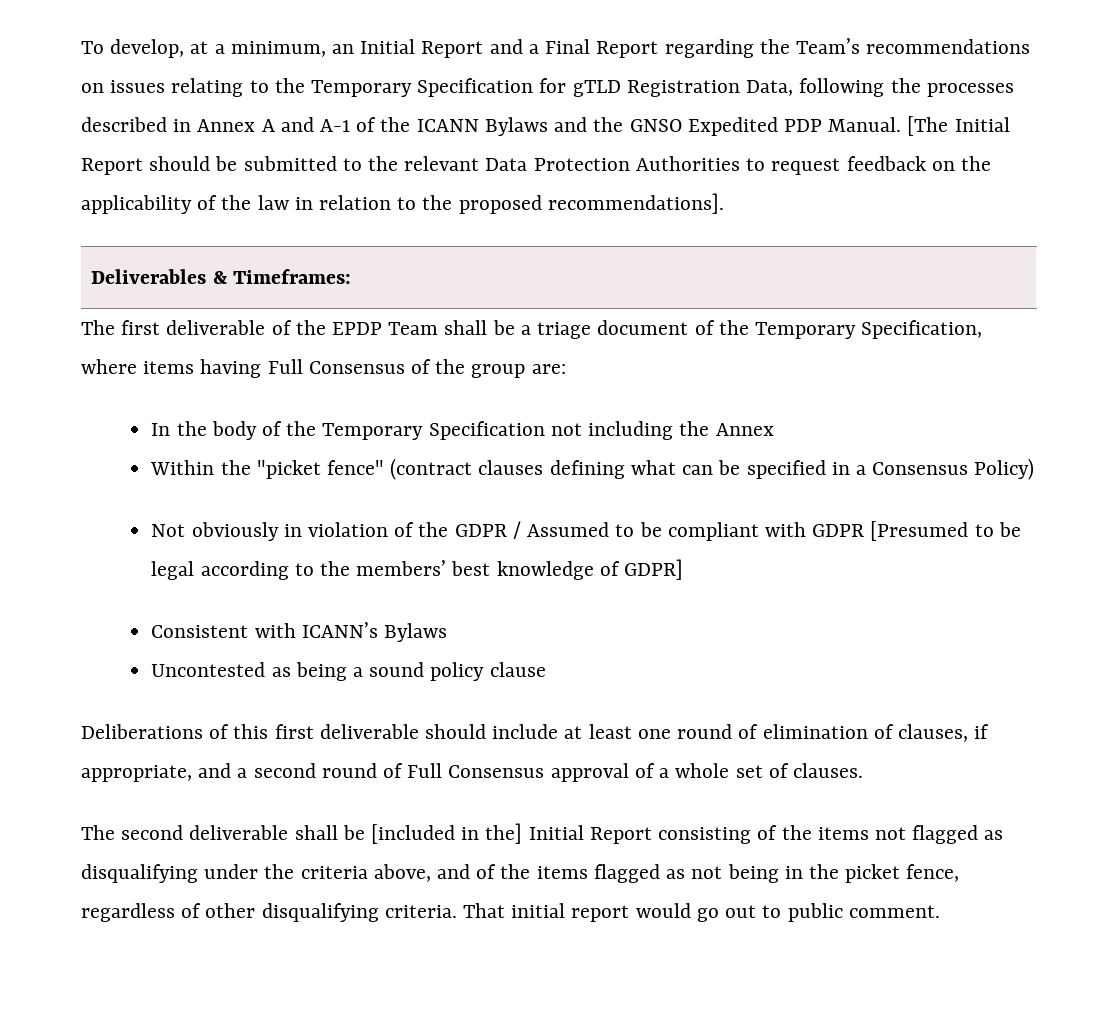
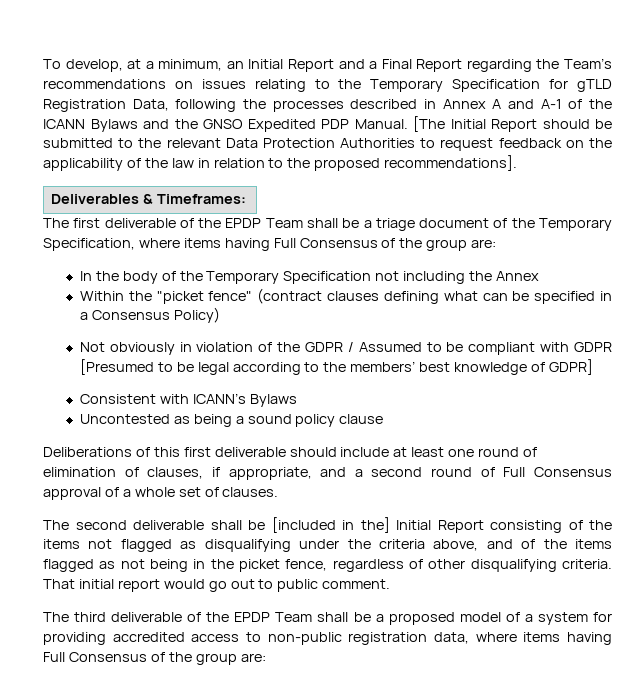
(940, 911) none -> [43,612,612,625] [43,632,612,645] [43,652,266,665] // The third deliverable of the EPDP Team shall be a proposed model of a system for providing accredited access to non-public registration data, where items having Full Consensus of the group are:

